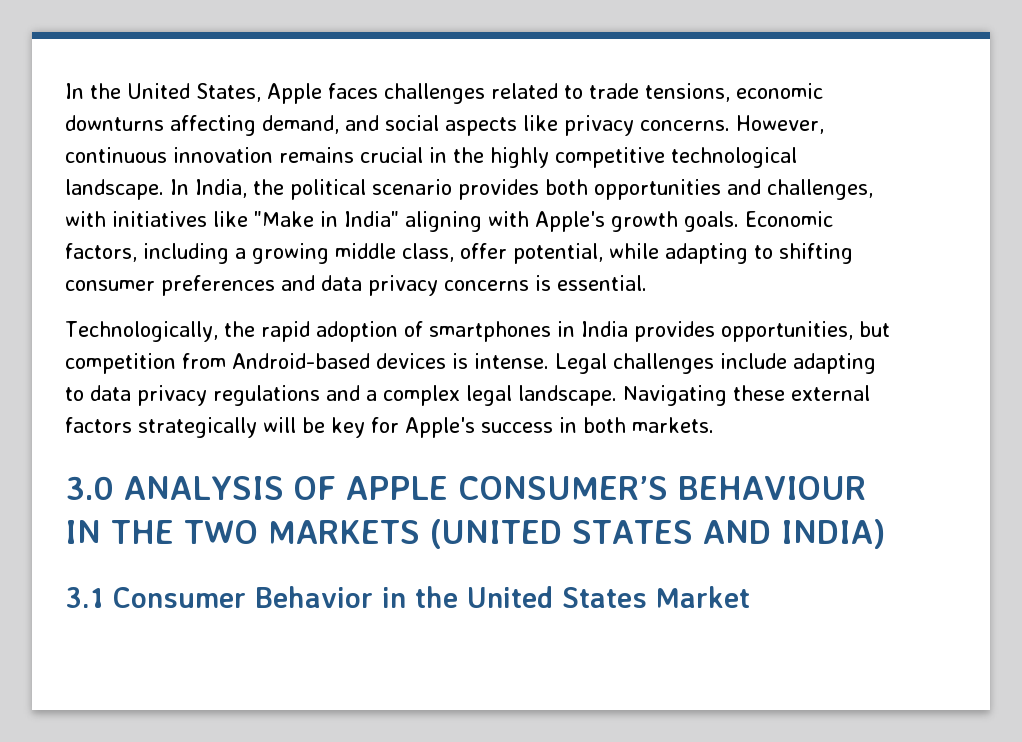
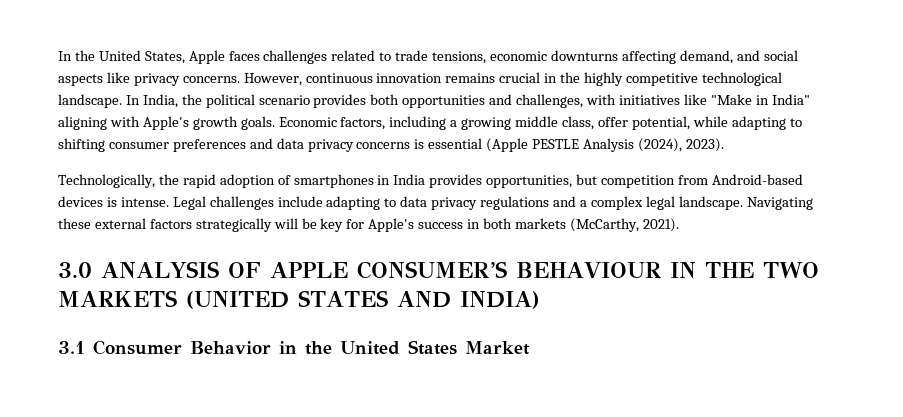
[557,275,647,291] essential. -> [428,138,724,152] essential (Apple PESTLE Analysis (2024), 2023).
[632,417,714,433] markets. -> [514,218,679,232] markets (McCarthy, 2021).

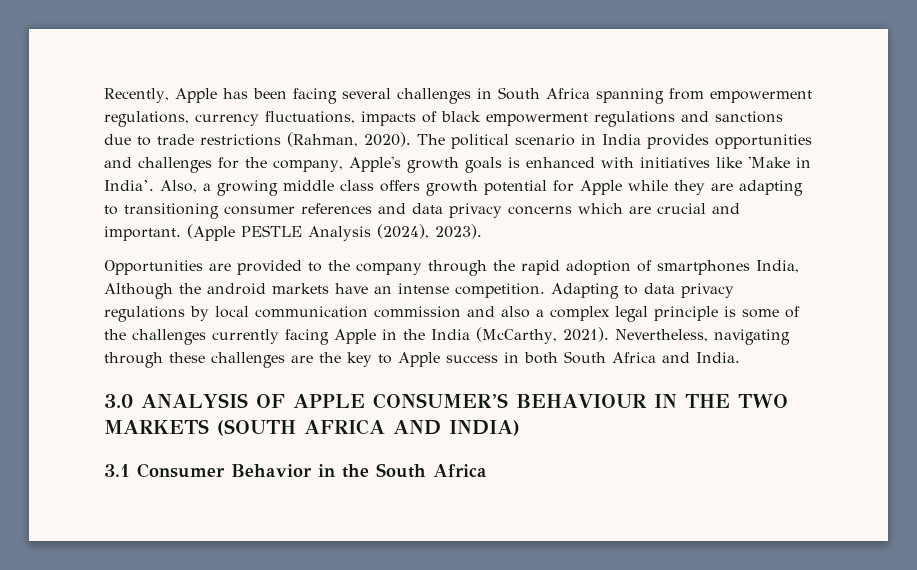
[58,50,798,64] [58,72,782,86] [58,94,810,108] [58,116,802,130] [58,138,483,152] In the United States, Apple faces challenges related to trade tensions, economic downturns affecting demand, and social aspects like privacy concerns. However, continuous innovation remains crucial in the highly competitive technological landscape. In India, the political scenario provides both opportunities and challenges, with initiatives like "Make in India" aligning with Apple's growth goals. Economic factors, including a growing middle class, offer potential, while adapting to shifting consumer preferences and data privacy concerns is essential -> [104,87,812,104] [104,111,783,127] [104,132,812,149] [104,156,811,173] [104,180,803,196] [104,203,740,219] [104,226,181,241] Recently, Apple has been facing several challenges in South Africa spanning from empowerment regulations, currency fluctuations, impacts of black empowerment regulations and sanctions due to trade restrictions (Rahman, 2020). The political scenario in India provides opportunities and challenges for the company, Apple's growth goals is enhanced with initiatives like 'Make in India’. Also, a growing middle class offers growth potential for Apple while they are adapting to transitioning consumer references and data privacy concerns which are crucial and important.
[58,174,155,188] Technologically, -> [104,260,487,276] Opportunities are provided to the company through
[377,174,803,188] [58,196,813,210] [58,218,679,232] in India provides opportunities, but competition from Android-based devices is intense. Legal challenges include adapting to data privacy regulations and a complex legal landscape. Navigating these external factors strategically will be key for Apple's success in both markets (McCarthy, 2021). -> [756,260,799,273] [104,283,734,299] [104,306,800,322] [104,327,790,345] [104,351,740,368] India, Although the android markets have an intense competition. Adapting to data privacy regulations by local communication commission and also a complex legal principle is some of the challenges currently facing Apple in the India (McCarthy, 2021). Nevertheless, navigating through these challenges are the key to Apple success in both South Africa and India.
[186,290,388,309] (UNITED STATES -> [217,419,385,436] (SOUTH AFRICA
[340,340,530,355] United States Market -> [376,463,487,478] South Africa

